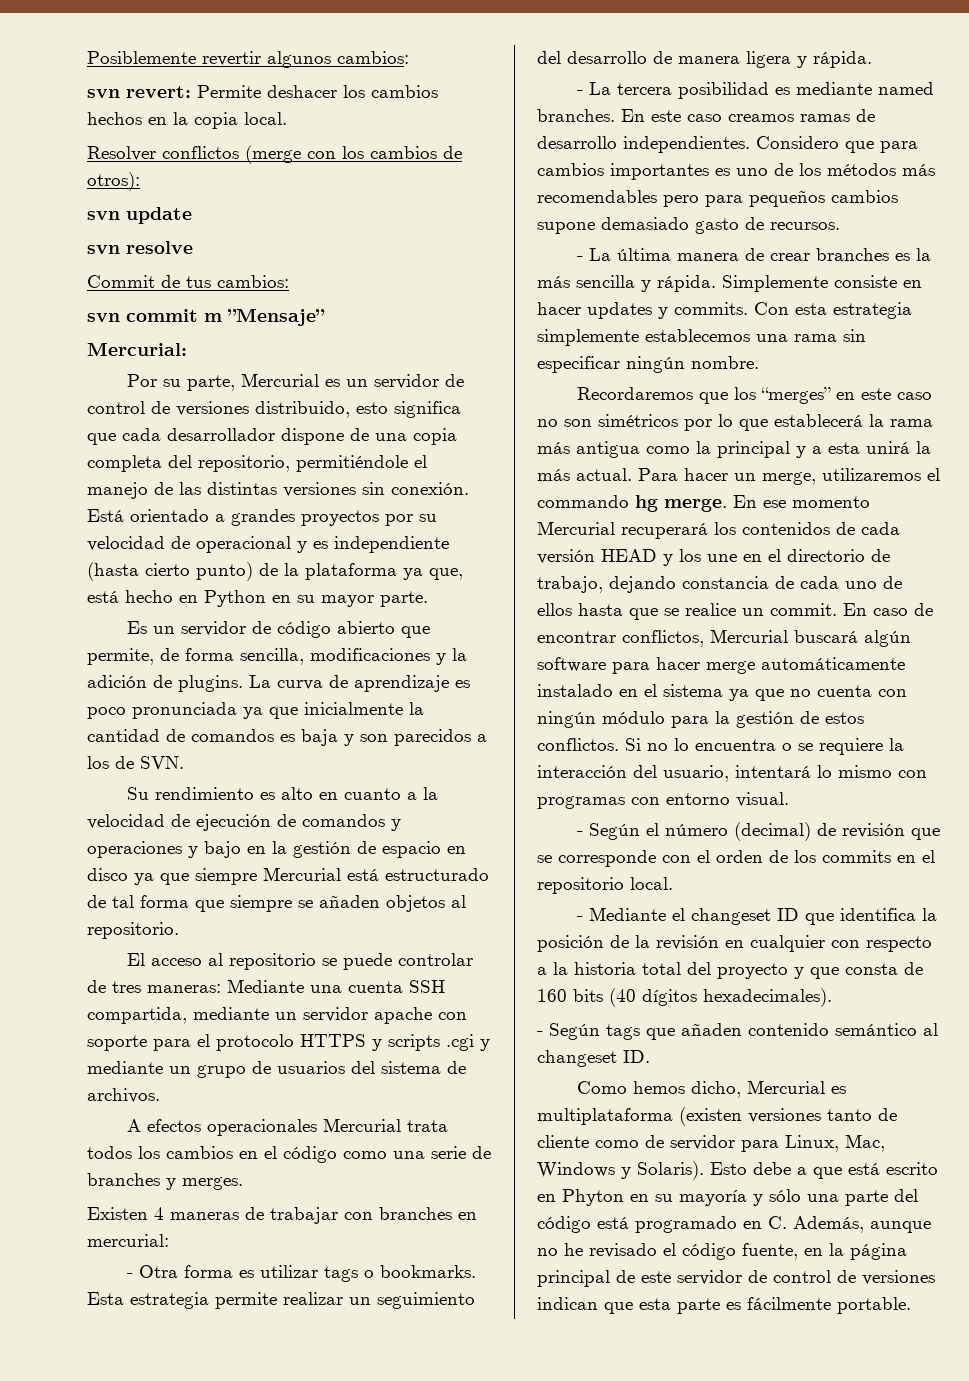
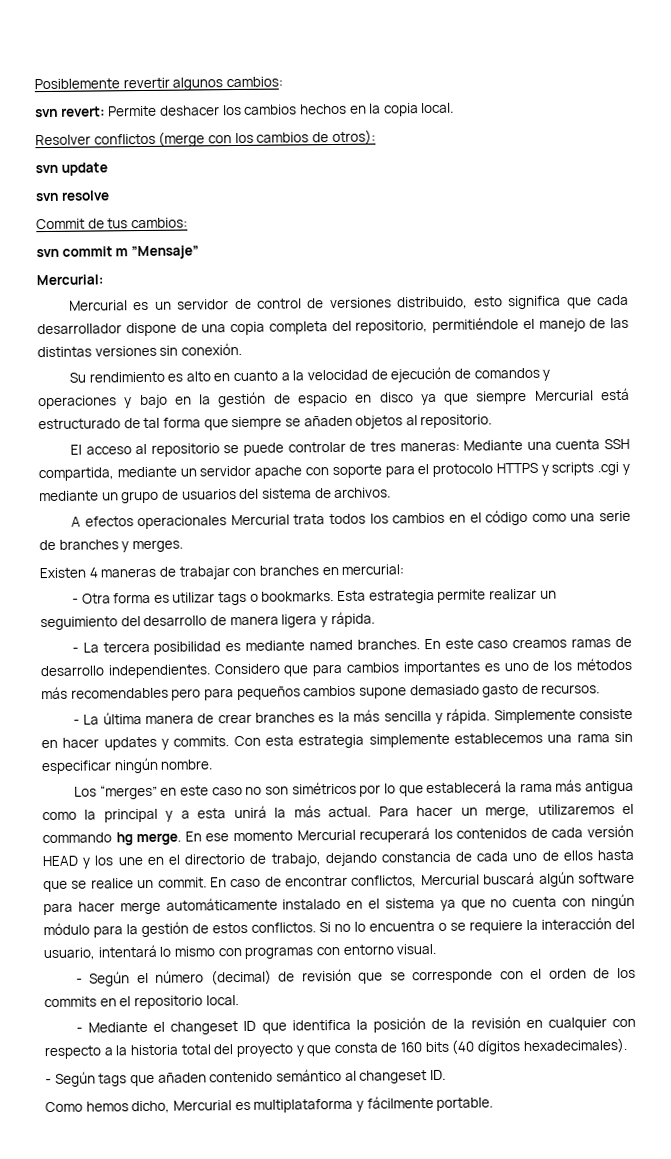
[127,374,236,391] Por su parte, -> (104, 280) none
[87,509,437,526] [87,536,449,553] [87,562,463,581] [87,590,428,607] [127,621,431,638] [87,648,467,665] [87,675,470,692] [87,702,424,719] [87,729,487,746] [87,756,184,769] Está orientado a grandes proyectos por su velocidad de operacional y es independiente (hasta cierto punto) de la plataforma ya que, está hecho en Python en su mayor parte. // Es un servidor de código abierto que permite, de forma sencilla, modificaciones y la adición de plugins. La curva de aprendizaje es poco pronunciada ya que inicialmente la cantidad de comandos es baja y son parecidos a los de SVN. -> (242, 349) none
[577,387,757,404] Recordaremos que los -> [73,786,97,797] Los
[679,1107,897,1126] [537,1134,885,1152] [537,1161,938,1180] [537,1189,918,1206] [537,1216,931,1233] [537,1243,907,1260] [537,1270,935,1287] [537,1297,741,1314] (existen versiones tanto de cliente como de servidor para Linux, Mac, Windows y Solaris). Esto debe a que está escrito en Phyton en su mayoría y sólo una parte del código está programado en C. Además, aunque no he revisado el código fuente, en la página principal de este servidor de control de versiones indican que esta parte es -> [355,1100,364,1112] y

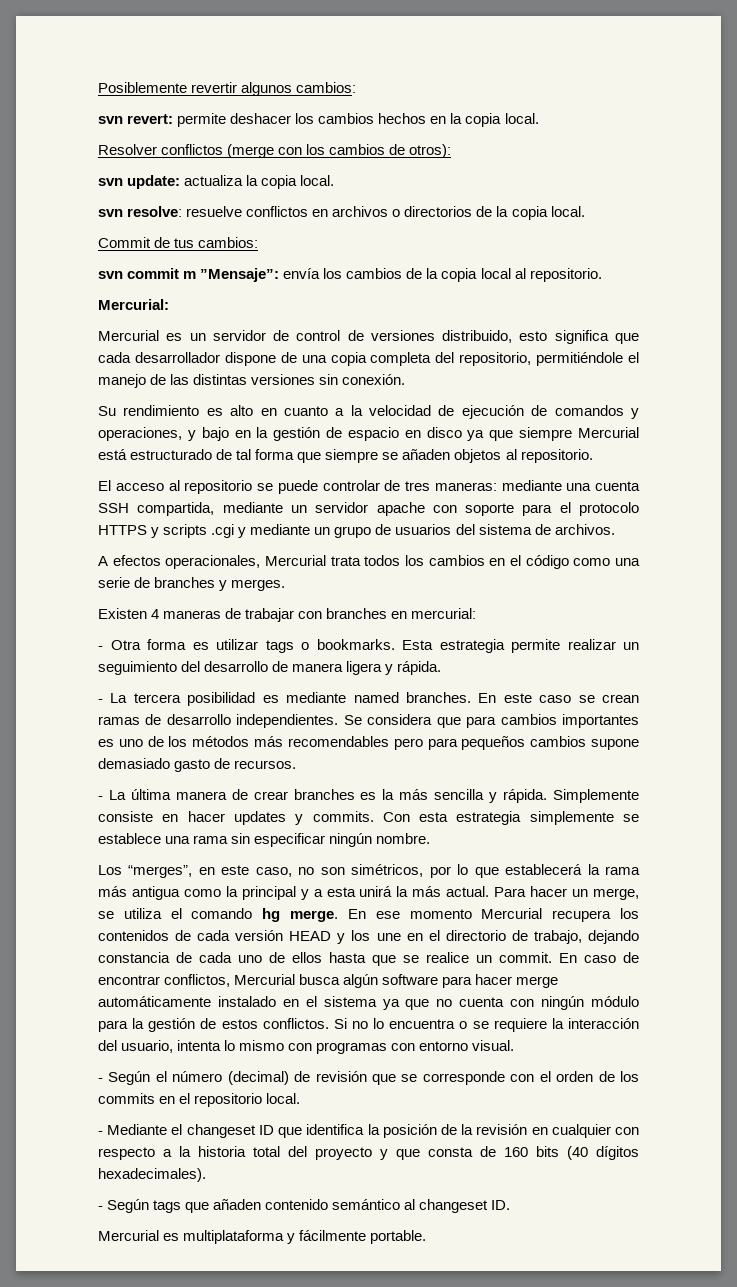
[108,105,158,117] Permite -> [177,113,227,127] permite
[60,162,108,176] [35,190,110,202] update // svn resolve -> [127,175,335,189] [98,206,585,220] update: actualiza la copia local. // svn resolve: resuelve conflictos en archivos o directorios de la copia local.
[130,245,199,260] ”Mensaje” -> [200,268,602,282] ”Mensaje”: envía los cambios de la copia local al repositorio.
[38,395,117,410] operaciones -> [98,427,182,441] operaciones,
[463,440,524,451] Mediante -> [501,480,562,491] mediante
[137,515,228,530] operacionales -> [165,555,261,569] operacionales,
[512,638,568,649] creamos -> [578,694,640,703] se crean
[213,663,280,675] Considero -> [343,714,433,725] Se considera
[453,732,543,744] establecemos -> [623,814,639,822] [98,833,161,844] se establece
[99,784,158,800] “merges” -> [128,865,193,878] “merges”,
[211,786,243,796] caso -> [255,867,292,877] caso,
[291,781,357,795] simétricos -> [351,864,424,877] simétricos,
[537,803,635,815] [42,832,112,844] utilizaremos el commando -> [98,908,253,919] se utiliza el comando
[359,827,431,843] recuperará -> [552,910,612,922] recupera
[483,871,536,885] buscará -> [299,974,341,985] busca
[97,944,157,958] intentará -> [177,1040,222,1051] intenta
[45,1100,171,1114] Como hemos dicho, -> (511, 1205) none

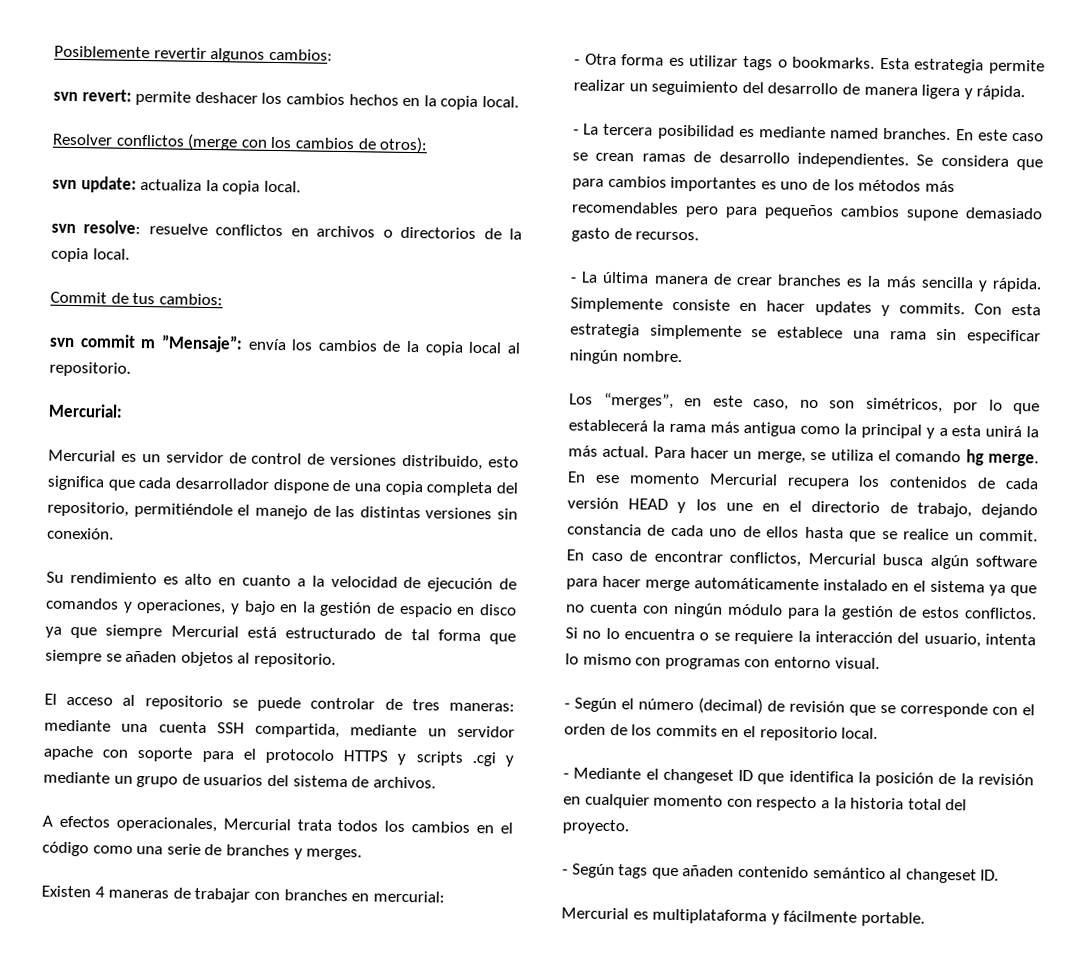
(611, 1131) none -> [653,794,724,807] momento
[315,1146,639,1160] [98,1168,206,1182] proyecto y que consta de 160 bits (40 dígitos hexadecimales). -> [562,819,629,835] proyecto.

